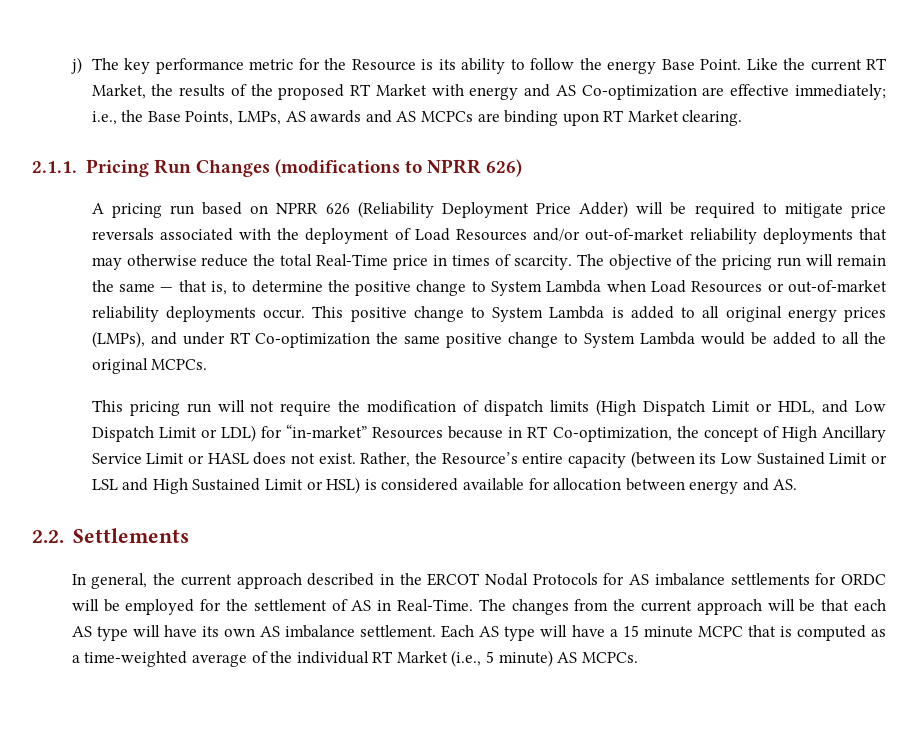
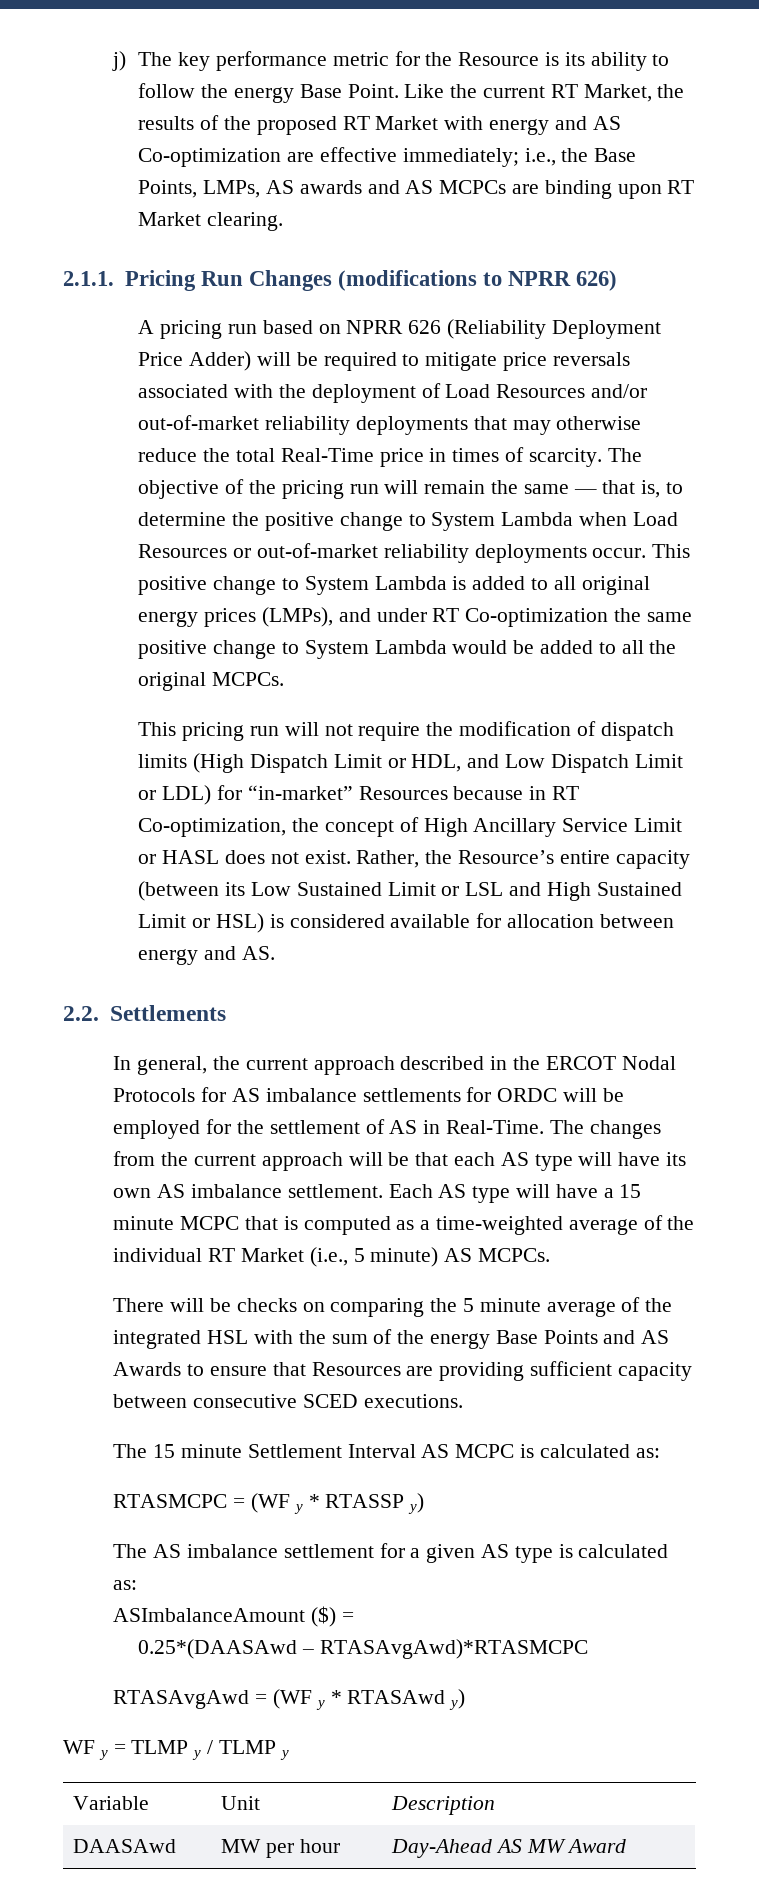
(638, 657) none -> [113,1297,673,1317] [113,1329,670,1349] [113,1361,692,1381] [113,1394,463,1408] [113,1444,660,1458] [113,1493,425,1514] [113,1543,669,1563] [113,1580,138,1590] [113,1606,354,1627] [138,1639,589,1659] [113,1689,466,1710] [63,1740,289,1760] [73,1796,150,1810] [221,1796,261,1810] [391,1796,496,1815] [73,1839,177,1853] [221,1839,340,1858] [391,1839,627,1858] // There will be checks on comparing the 5 minute average of the integrated HSL with the sum of the energy Base Points and AS Awards to ensure that Resources are providing sufficient capacity between consecutive SCED executions. // The 15 minute Settlement Interval AS MCPC is calculated as: // RTASMCPC = (WF y * RTASSP y) // The AS imbalance settlement for a given AS type is calculated as: // ASImbalanceAmount ($) = // 0.25*(DAASAwd – RTASAvgAwd)*RTASMCPC // RTASAvgAwd = (WF y * RTASAwd y) // WF y = TLMP y / TLMP y // Variable | Unit | Description // DAASAwd | MW per hour | Day-Ahead AS MW Award

